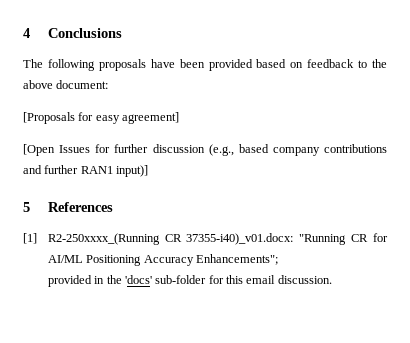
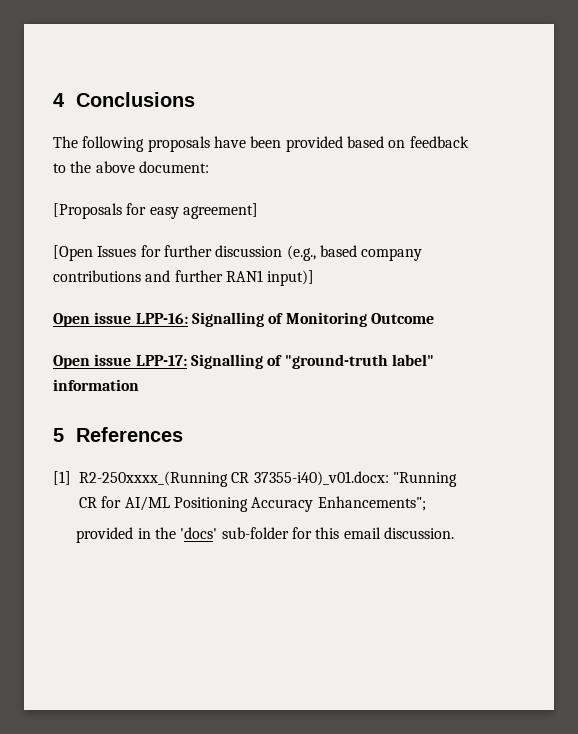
(149, 171) none -> [53,312,434,327] [53,354,434,369] [53,379,139,391] // Open issue LPP-16: Signalling of Monitoring Outcome // Open issue LPP-17: Signalling of "ground-truth label" information

